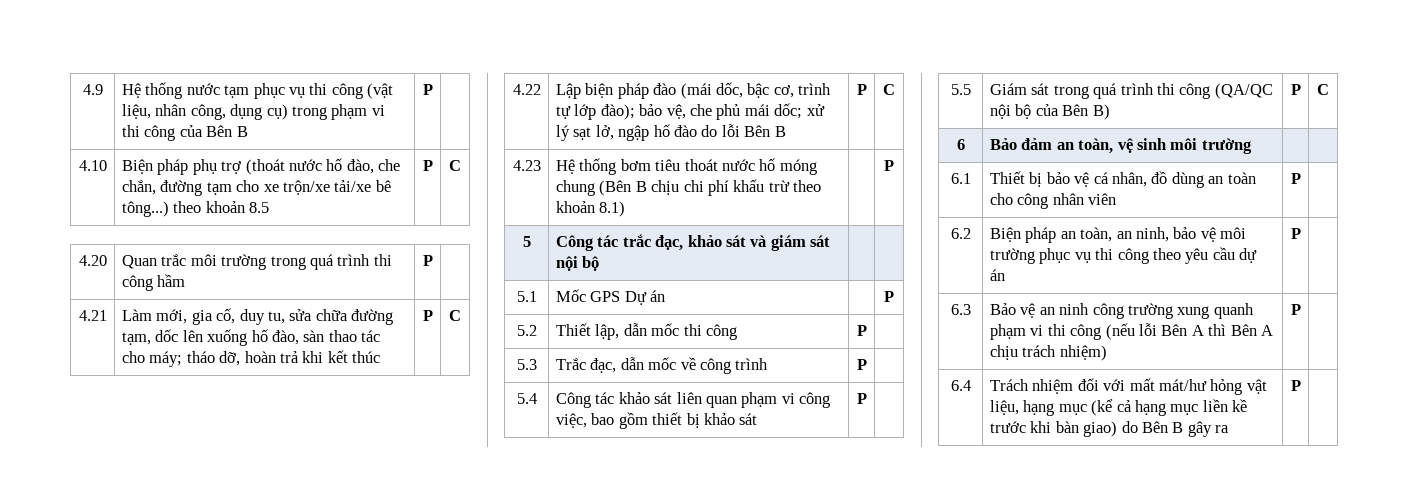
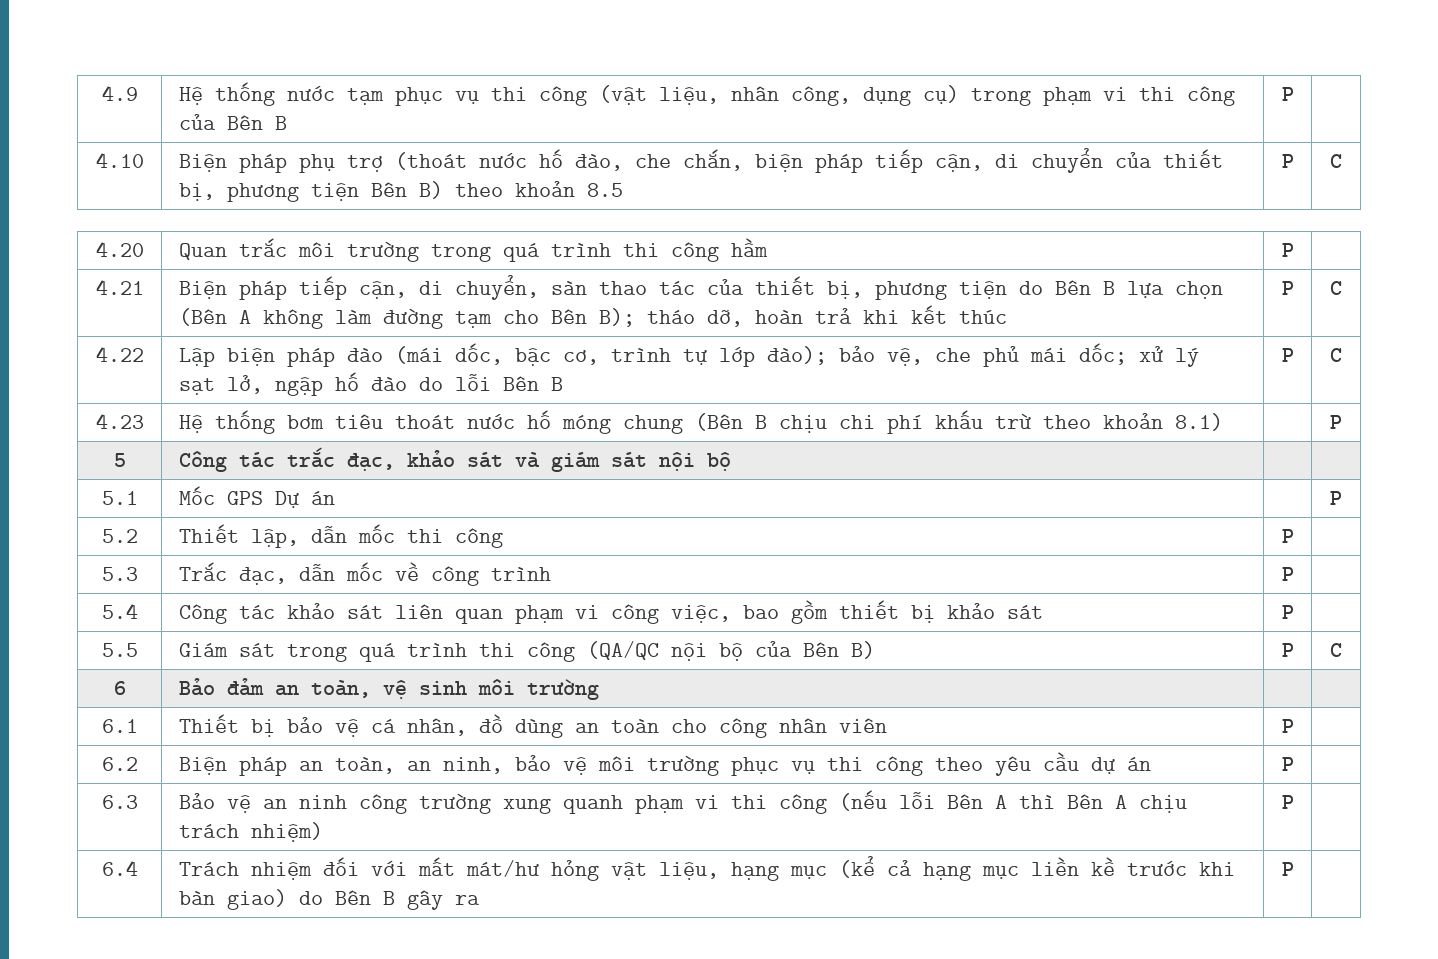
[160,180,391,196] [121,201,169,217] đường tạm cho xe trộn/xe tải/xe bê tông...) -> [754,148,1223,173] [178,181,443,202] biện pháp tiếp cận, di chuyển của thiết bị, phương tiện Bên B)
[121,308,394,325] [121,329,381,346] [121,351,183,367] Làm mới, gia cố, duy tu, sửa chữa đường tạm, dốc lên xuống hố đào, sàn thao tác cho máy; -> [178,275,1223,300] [178,308,635,329] Biện pháp tiếp cận, di chuyển, sàn thao tác của thiết bị, phương tiện do Bên B lựa chọn (Bên A không làm đường tạm cho Bên B);

